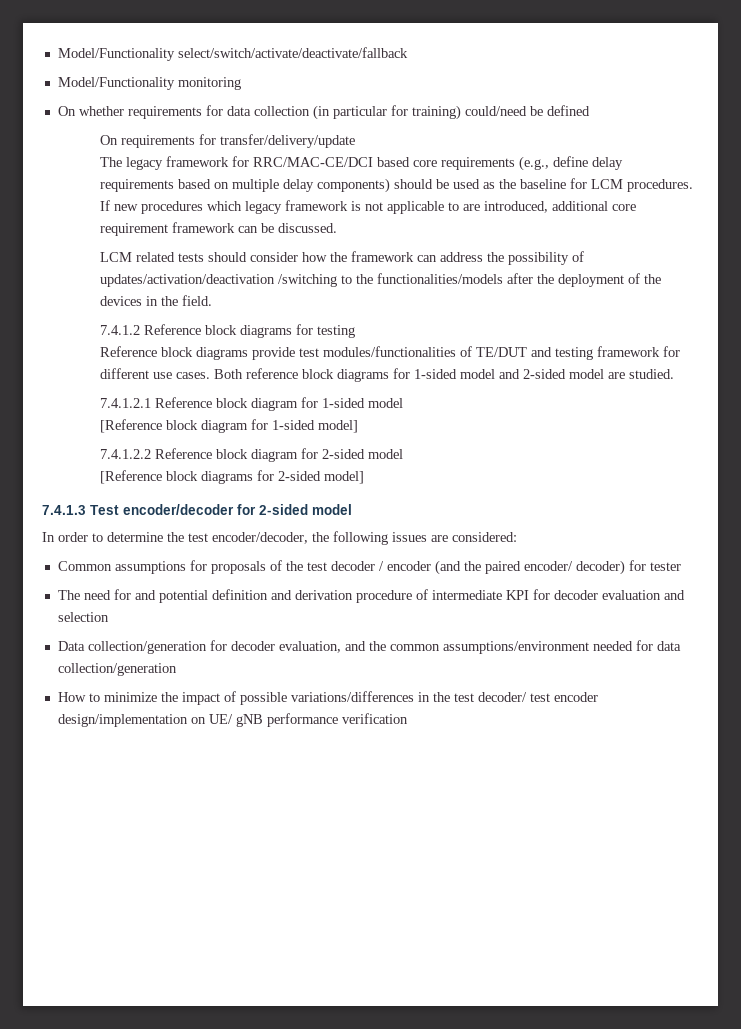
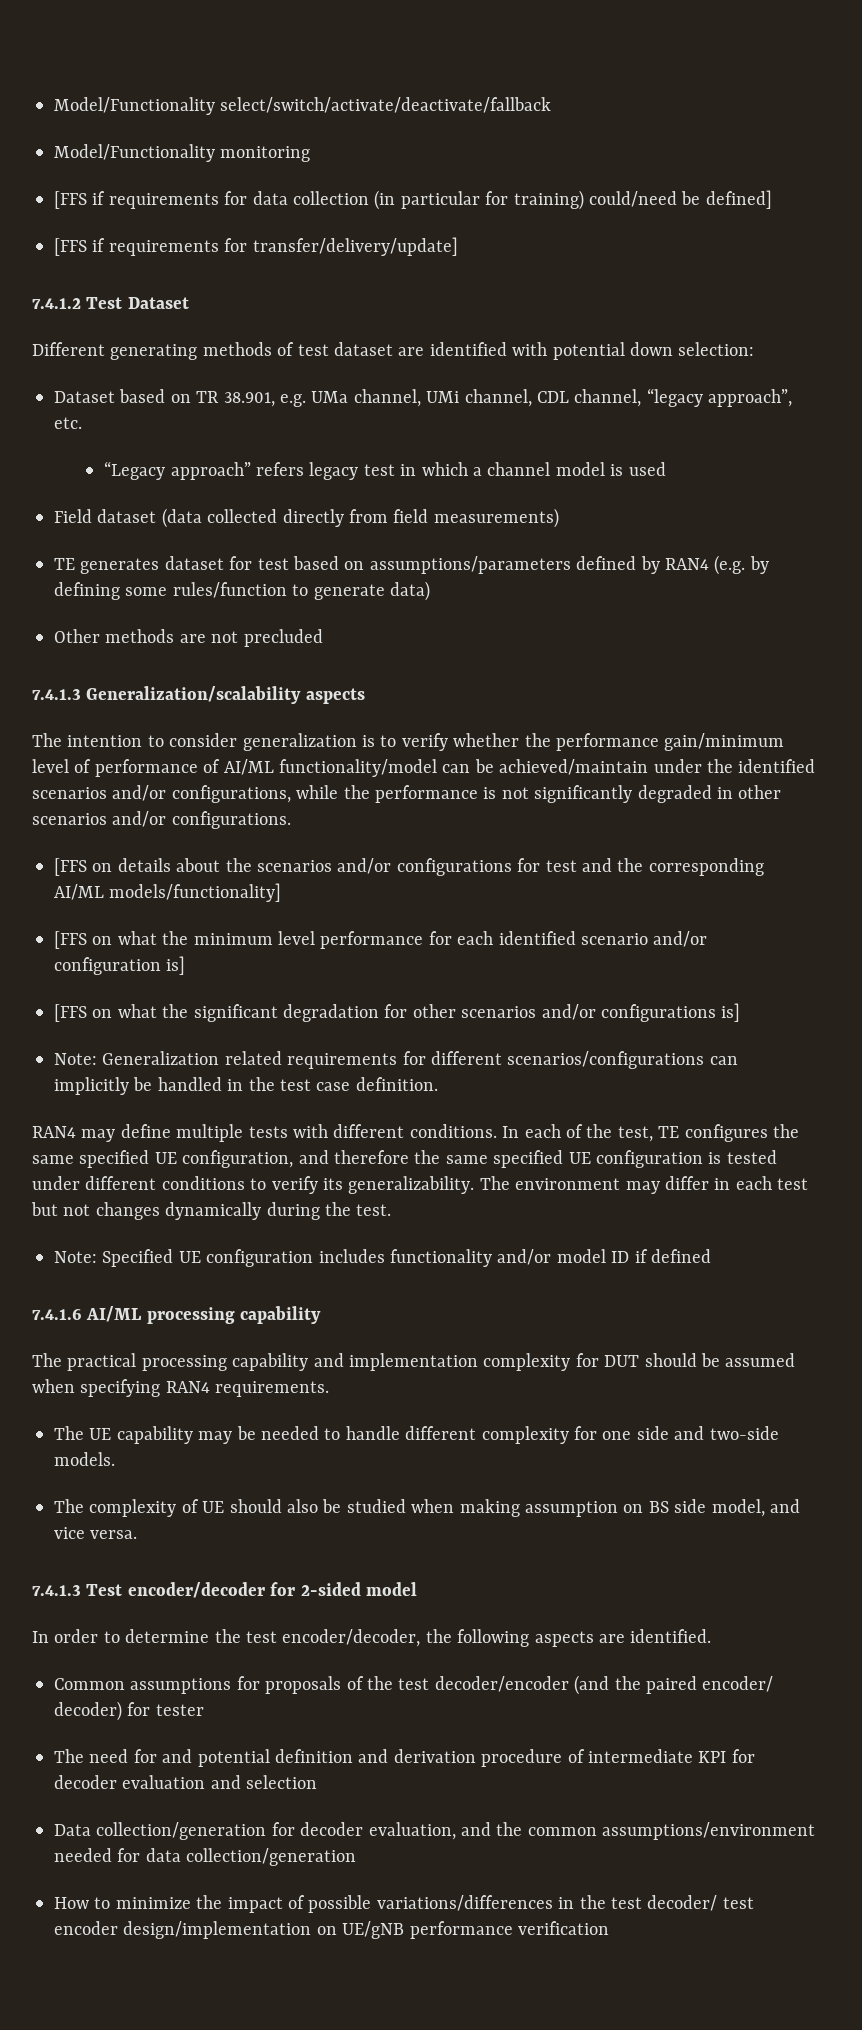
[57,106,124,116] On whether -> [54,191,106,209] [FFS if
[546,105,590,116] [99,134,355,148] [99,156,623,171] [99,178,693,193] [99,200,636,214] [99,222,337,236] [99,251,584,265] [99,273,661,287] [99,295,212,306] [99,324,355,338] [99,346,680,360] [99,368,674,382] [99,397,403,411] [99,419,358,433] [99,448,403,462] [99,470,364,484] defined // On requirements for transfer/delivery/update // The legacy framework for RRC/MAC-CE/DCI based core requirements (e.g., define delay requirements based on multiple delay components) should be used as the baseline for LCM procedures. If new procedures which legacy framework is not applicable to are introduced, additional core requirement framework can be discussed. // LCM related tests should consider how the framework can address the possibility of updates/activation/deactivation /switching to the functionalities/models after the deployment of the devices in the field. // 7.4.1.2 Reference block diagrams for testing // Reference block diagrams provide test modules/functionalities of TE/DUT and testing framework for different use cases. Both reference block diagrams for 1-sided model and 2-sided model are studied. // 7.4.1.2.1 Reference block diagram for 1-sided model // [Reference block diagram for 1-sided model] // 7.4.1.2.2 Reference block diagram for 2-sided model // [Reference block diagrams for 2-sided model] -> [705,190,772,209] [54,237,458,256] [32,297,189,309] [32,342,755,360] [54,388,793,407] [54,417,82,429] [104,461,666,480] [54,508,559,528] [54,555,769,575] [54,581,430,601] [54,629,323,647] [32,686,365,704] [32,733,785,751] [32,759,816,777] [32,785,782,803] [32,811,291,829] [54,858,764,876] [54,883,282,902] [54,931,708,949] [54,956,186,975] [54,1003,741,1022] [54,1051,738,1069] [54,1077,438,1095] [32,1124,799,1142] [32,1150,777,1168] [32,1176,809,1194] [31,1202,392,1220] [54,1249,711,1267] [32,1306,322,1324] [32,1353,796,1371] [32,1379,330,1397] [54,1426,779,1444] [54,1452,115,1466] [54,1499,800,1517] [54,1527,138,1539] defined] // [FFS if requirements for transfer/delivery/update] // 7.4.1.2 Test Dataset // Different generating methods of test dataset are identified with potential down selection: // Dataset based on TR 38.901, e.g. UMa channel, UMi channel, CDL channel, “legacy approach”, etc. // “Legacy approach” refers legacy test in which a channel model is used // Field dataset (data collected directly from field measurements) // TE generates dataset for test based on assumptions/parameters defined by RAN4 (e.g. by defining some rules/function to generate data) // Other methods are not precluded // 7.4.1.3 Generalization/scalability aspects // The intention to consider generalization is to verify whether the performance gain/minimum level of performance of AI/ML functionality/model can be achieved/maintain under the identified scenarios and/or configurations, while the performance is not significantly degraded in other scenarios and/or configurations. // [FFS on details about the scenarios and/or configurations for test and the corresponding AI/ML models/functionality] // [FFS on what the minimum level performance for each identified scenario and/or configuration is] // [FFS on what the significant degradation for other scenarios and/or configurations is] // Note: Generalization related requirements for different scenarios/configurations can implicitly be handled in the test case definition. // RAN4 may define multiple tests with different conditions. In each of the test, TE configures the same specified UE configuration, and therefore the same specified UE configuration is tested under different conditions to verify its generalizability. The environment may differ in each test but not changes dynamically during the test. // Note: Specified UE configuration includes functionality and/or model ID if defined // 7.4.1.6 AI/ML processing capability // The practical processing capability and implementation complexity for DUT should be assumed when specifying RAN4 requirements. // The UE capability may be needed to handle different complexity for one side and two-side models. // The complexity of UE should also be studied when making assumption on BS side model, and vice versa.
[392,532,517,542] issues are considered: -> [534,1629,712,1647] aspects are identified.
[330,561,431,571] decoder / encoder -> [434,1676,569,1692] decoder/encoder
[208,714,263,727] UE/ gNB -> [342,1921,405,1939] UE/gNB

